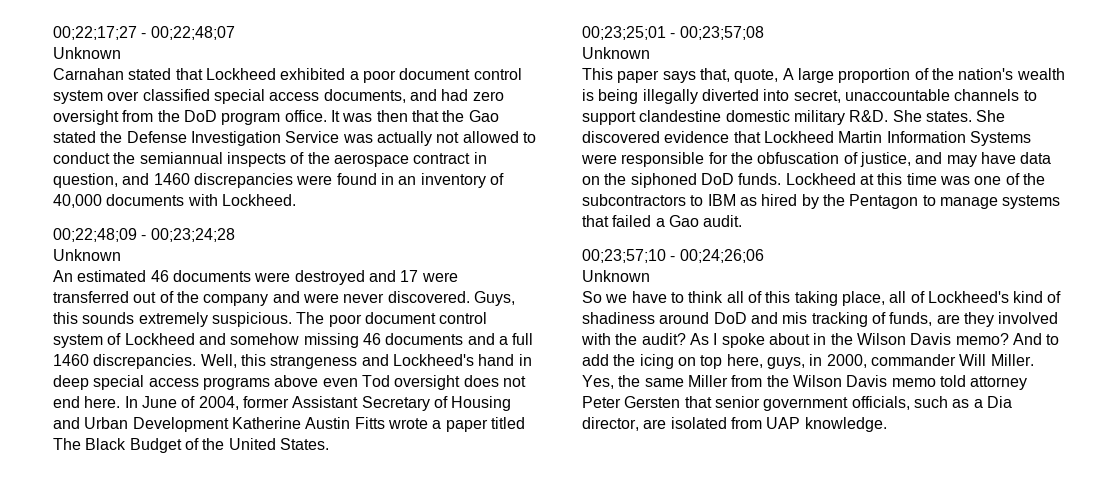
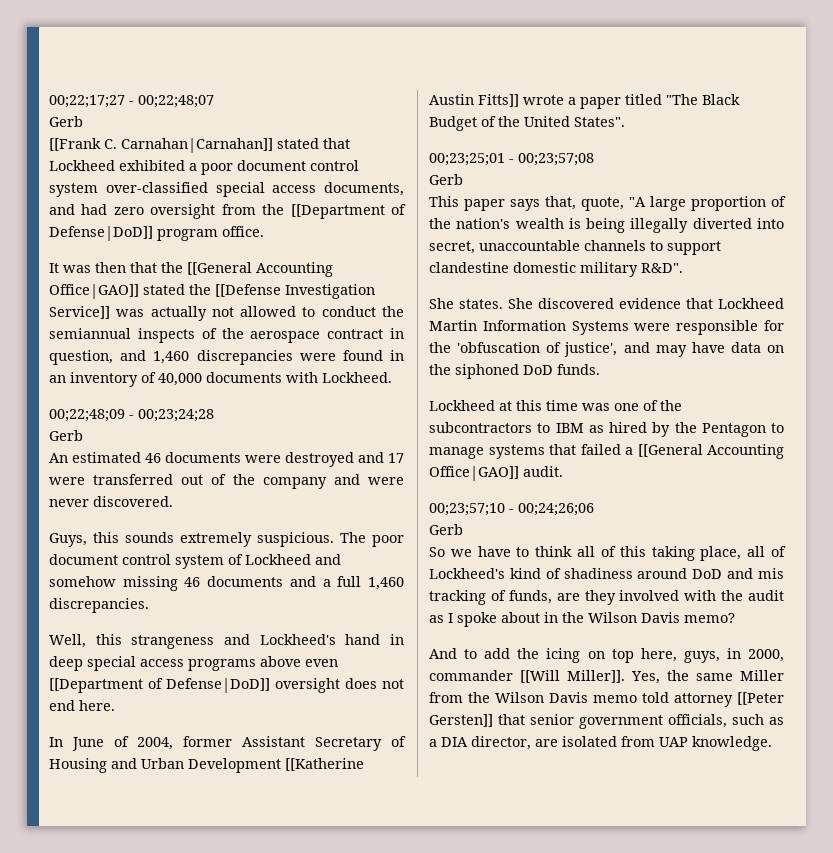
[53,47,121,59] [53,68,124,80] Unknown // Carnahan -> [49,116,83,127] [49,138,273,153] Gerb // [[Frank C. Carnahan|Carnahan]]
[107,89,210,101] over classified -> [105,182,208,193] over-classified
[183,110,217,122] DoD -> [290,204,406,219] [49,226,153,241] [[Department of Defense|DoD]]
(327, 116) none -> (264, 231) //
[468,110,499,122] [53,131,340,146] Gao stated the Defense Investigation Service -> [187,262,333,277] [49,284,375,299] [49,306,110,319] [[General Accounting Office|GAO]] stated the [[Defense Investigation Service]]
[153,173,190,185] 1460 -> [153,351,190,364] 1,460
[53,249,121,261] Unknown -> [49,430,83,441] Gerb
(470, 297) none -> (173, 501) //
[53,354,89,366] 1460 -> [368,577,405,590] 1,460
(197, 361) none -> (149, 605) //
[361,375,390,387] Tod -> [49,678,270,693] [[Department of Defense|DoD]]
(121, 402) none -> (115, 705) //
[231,417,385,429] Katherine Austin Fitts -> [285,758,364,771] [429,94,519,107] [[Katherine Austin Fitts]]
[53,438,81,450] The -> [666,94,698,105] "The
[279,438,329,450] States. -> [574,117,625,127] States".
[582,47,650,59] Unknown -> [429,174,463,185] Gerb
[782,68,794,80] A -> [629,197,646,207] "A
[849,110,889,122] R&D. -> [641,263,683,273] R&D". //
[757,152,911,167] obfuscation of justice, -> [457,342,618,357] 'obfuscation of justice',
(782, 179) none -> (600, 369) //
[668,215,699,227] Gao -> [637,444,784,459] [429,466,519,481] [[General Accounting Office|GAO]]
[582,270,650,282] Unknown -> [429,524,463,535] Gerb
[641,333,709,345] audit? As -> [748,590,784,601] [429,615,444,623] audit as
(1009, 339) none -> (735, 618) //
[959,354,1034,366] Will Miller. -> [520,670,625,683] [[Will Miller]].
[582,396,681,408] Peter Gersten -> [737,692,784,705] [429,714,493,727] [[Peter Gersten]]
[986,396,1012,408] Dia -> [441,737,468,747] DIA

